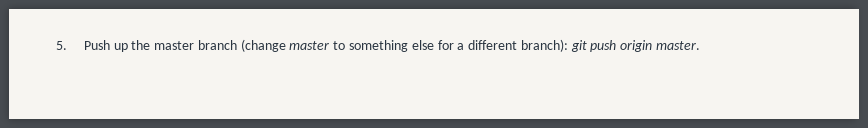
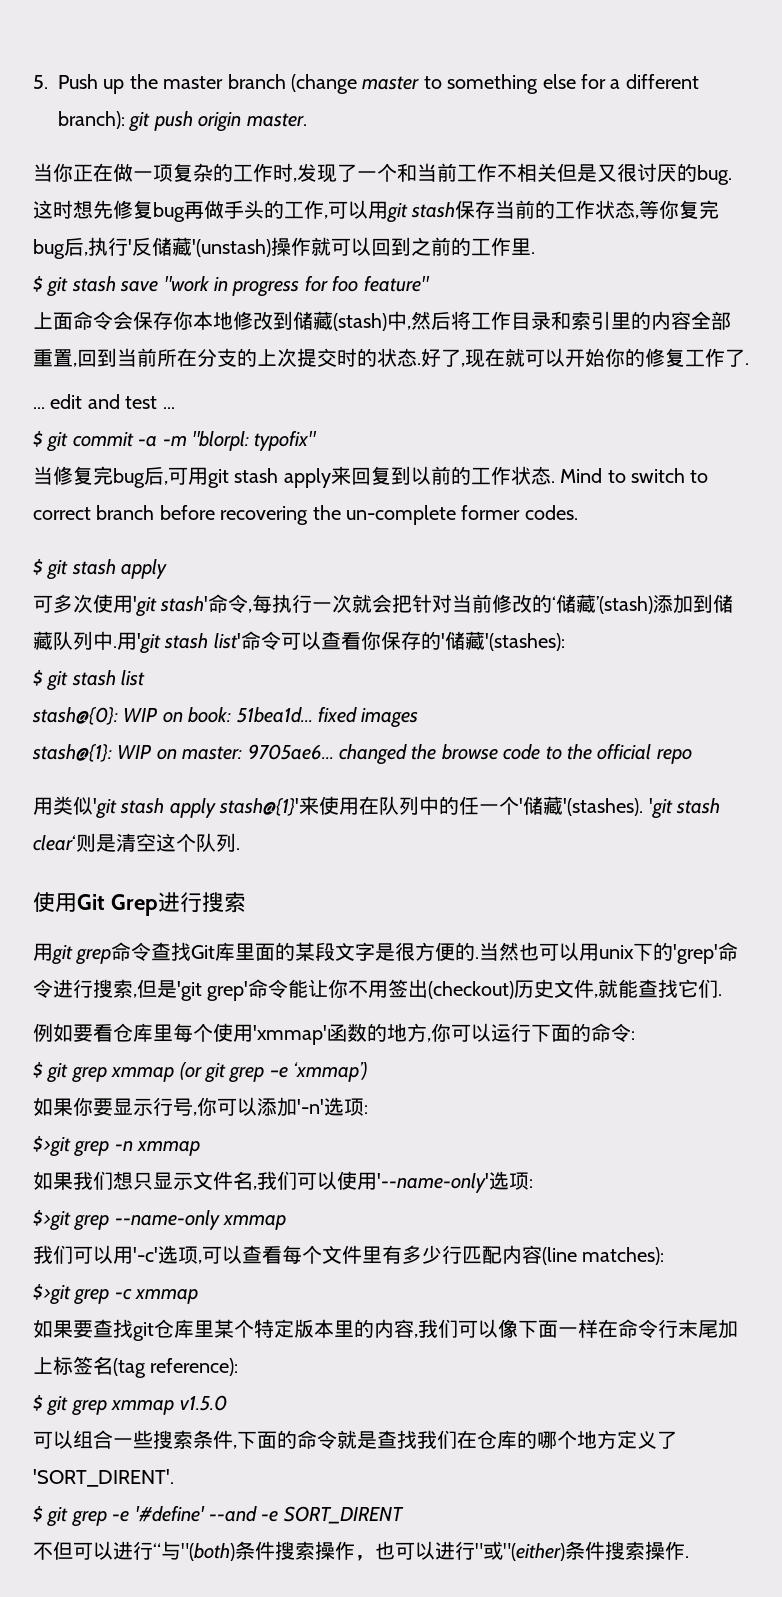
(700, 45) none -> [33,163,732,185] [33,200,720,223] [33,237,535,259] [33,276,430,297] [33,311,731,331] [33,348,749,368] [33,394,175,409] [33,431,318,452] [33,466,709,488] [33,505,578,525] [33,559,168,580] [33,594,734,617] [33,631,565,654] [33,670,146,691] [32,707,419,728] [32,744,692,765] [33,796,720,819] [33,833,240,852] [33,892,246,916] [33,942,739,965] [33,979,723,1001] [33,1023,635,1045] [33,1062,368,1083] [33,1097,368,1117] [33,1136,201,1157] [33,1171,533,1193] [33,1210,287,1231] [33,1245,665,1265] [33,1284,199,1305] [33,1319,738,1341] [33,1356,239,1378] [33,1395,227,1416] [33,1430,677,1449] [33,1469,174,1487] [33,1506,404,1527] [33,1541,689,1561] // 当你正在做一项复杂的工作时,发现了一个和当前工作不相关但是又很讨厌的bug.这时想先修复bug再做手头的工作,可以用git stash保存当前的工作状态,等你复完bug后,执行'反储藏'(unstash)操作就可以回到之前的工作里. // $ git stash save "work in progress for foo feature" // 上面命令会保存你本地修改到储藏(stash)中,然后将工作目录和索引里的内容全部重置,回到当前所在分支的上次提交时的状态.好了,现在就可以开始你的修复工作了. // ... edit and test ... // $ git commit -a -m "blorpl: typofix" // 当修复完bug后,可用git stash apply来回复到以前的工作状态. Mind to switch to correct branch before recovering the un-complete former codes. // $ git stash apply // 可多次使用'git stash'命令,每执行一次就会把针对当前修改的‘储藏’(stash)添加到储藏队列中.用'git stash list'命令可以查看你保存的'储藏'(stashes): // $ git stash list // stash@{0}: WIP on book: 51bea1d... fixed images // stash@{1}: WIP on master: 9705ae6... changed the browse code to the official repo // 用类似'git stash apply stash@{1}'来使用在队列中的任一个'储藏'(stashes). 'git stash clear‘则是清空这个队列. // 使用Git Grep进行搜索 // 用git grep命令查找Git库里面的某段文字是很方便的.当然也可以用unix下的'grep'命令进行搜索,但是'git grep'命令能让你不用签出(checkout)历史文件,就能查找它们. // 例如要看仓库里每个使用'xmmap'函数的地方,你可以运行下面的命令: // $ git grep xmmap (or git grep –e ‘xmmap’) // 如果你要显示行号,你可以添加'-n'选项: // $>git grep -n xmmap // 如果我们想只显示文件名,我们可以使用'--name-only'选项: // $>git grep --name-only xmmap // 我们可以用'-c'选项,可以查看每个文件里有多少行匹配内容(line matches): // $>git grep -c xmmap // 如果要查找git仓库里某个特定版本里的内容,我们可以像下面一样在命令行末尾加上标签名(tag reference): // $ git grep xmmap v1.5.0 // 可以组合一些搜索条件,下面的命令就是查找我们在仓库的哪个地方定义了'SORT_DIRENT'. // $ git grep -e '#define' --and -e SORT_DIRENT // 不但可以进行“与"(both)条件搜索操作，也可以进行"或"(either)条件搜索操作.

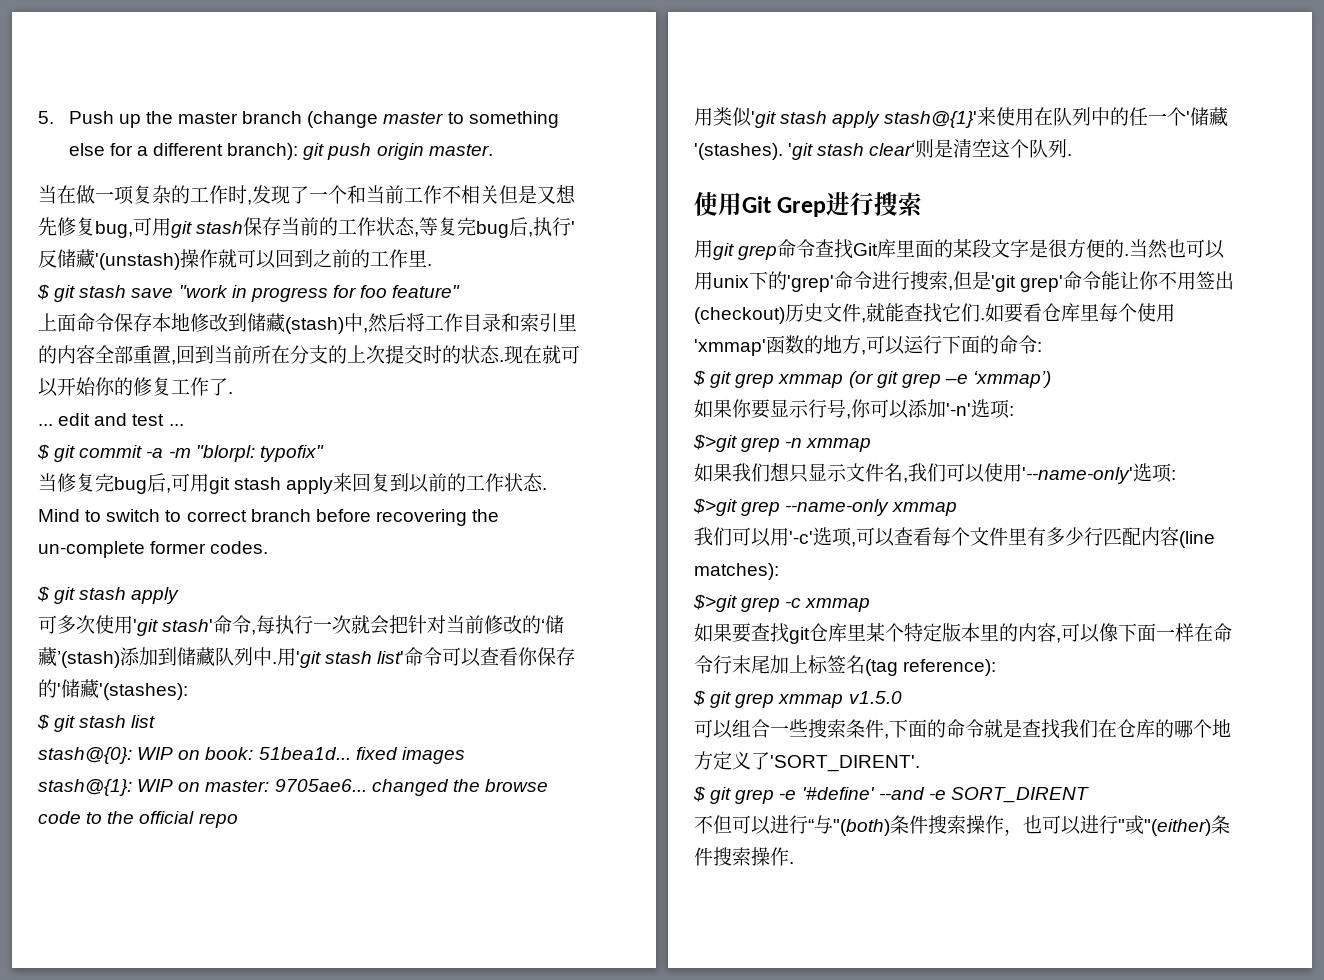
[53,163,93,182] 你正 -> (57, 194) none
[617,163,732,185] [33,200,368,222] 很讨厌的bug.这时想先修复bug再做手头的工作,可以 -> [556,184,576,204] [38,217,152,238] 想先修复bug,可
[659,200,680,219] 你 -> (439, 226) none
[113,311,193,330] 会保存你 -> [114,313,152,332] 保存
[421,348,465,367] 好了, -> (504, 361) none
[33,1023,53,1042] // 例 -> (985, 319) none
[431,1023,451,1042] 你 -> (866, 352) none
[418,1319,458,1338] 我们 -> (1061, 640) none

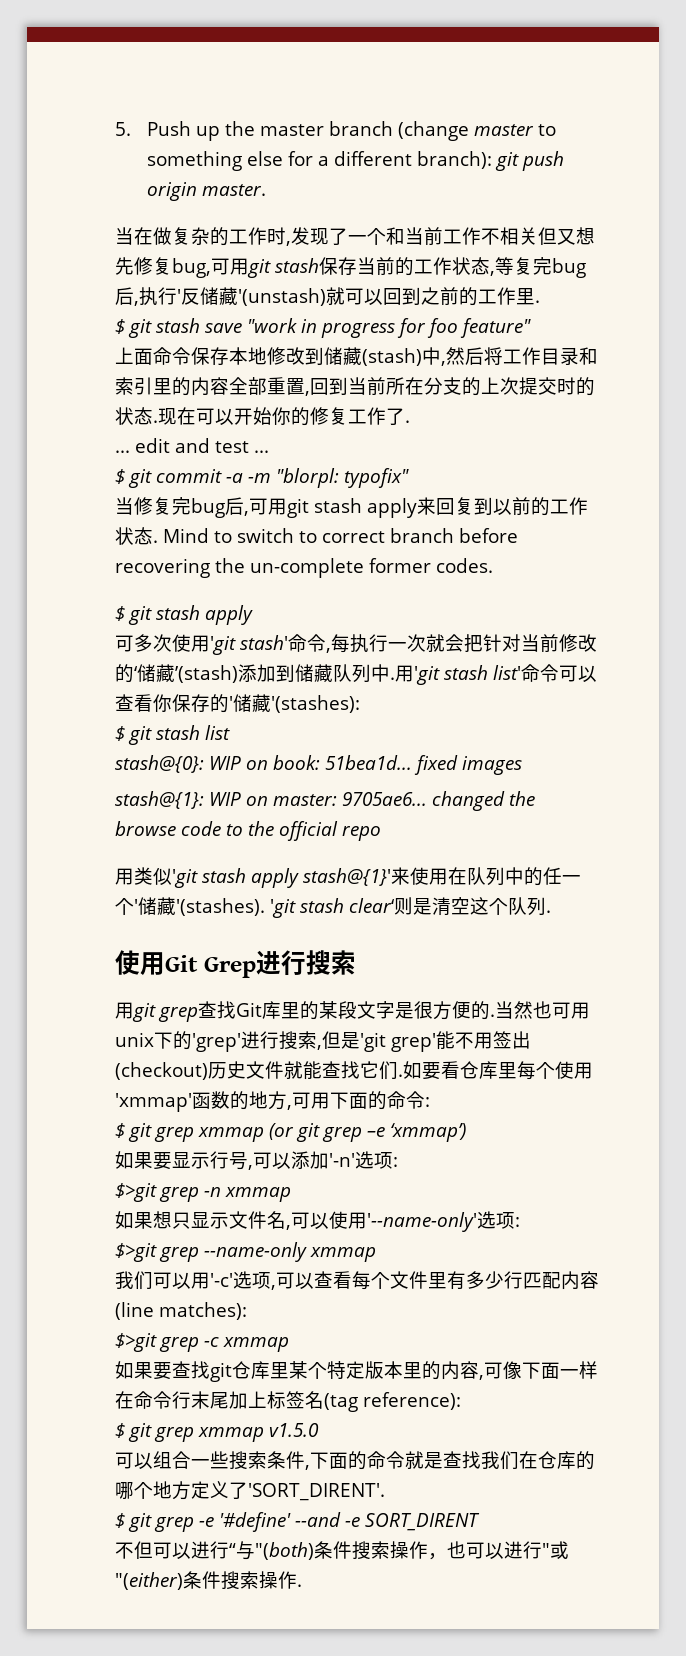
[95,185,134,205] 一项 -> (172, 236) none
[518,185,537,204] 是 -> (557, 236) none
[180,249,218,268] 操作 -> (326, 297) none
[542,345,561,364] 就 -> (196, 416) none
[777,239,816,258] 命令 -> (198, 1014) none
[915,239,935,258] 面 -> (300, 1010) none
[1205,240,1226,259] 以 -> (571, 1010) none
[834,271,872,290] 命令 -> (241, 1042) none
[1063,271,1160,290] 命令能让你 -> [436,1031,455,1050] 能
[861,318,866,323] , -> (284, 1070) none
[885,335,942,355] 以运行 -> [311,1092,330,1109] 用
[732,399,752,418] 你 -> (153, 1160) none
[851,399,871,418] 你 -> (253, 1167) none
[732,463,770,482] 我们 -> (153, 1220) none
[908,463,946,482] 我们 -> (291, 1227) none
[1080,624,1100,643] 以 -> (503, 1370) none

